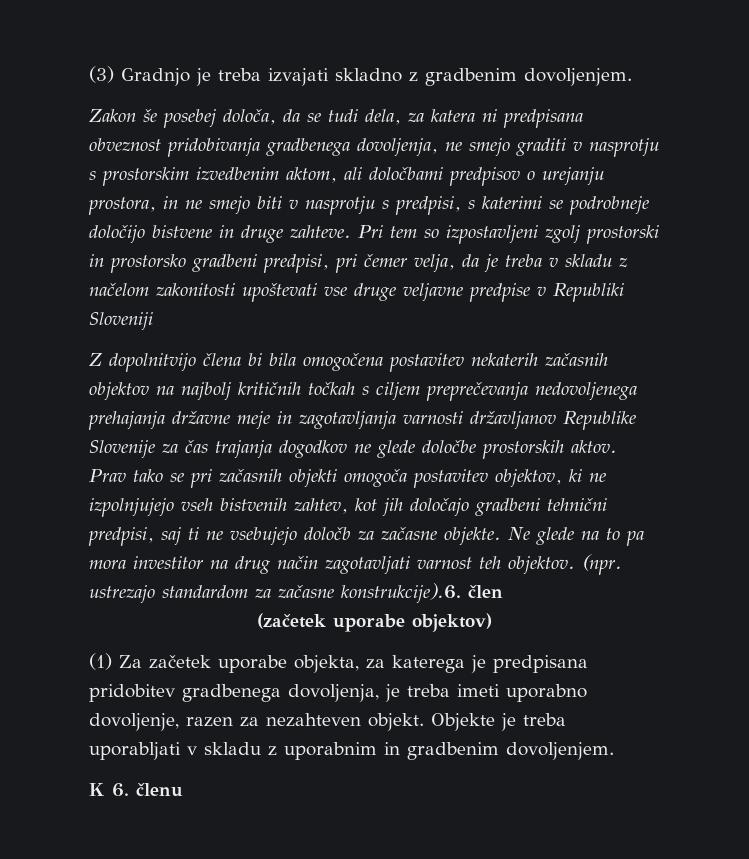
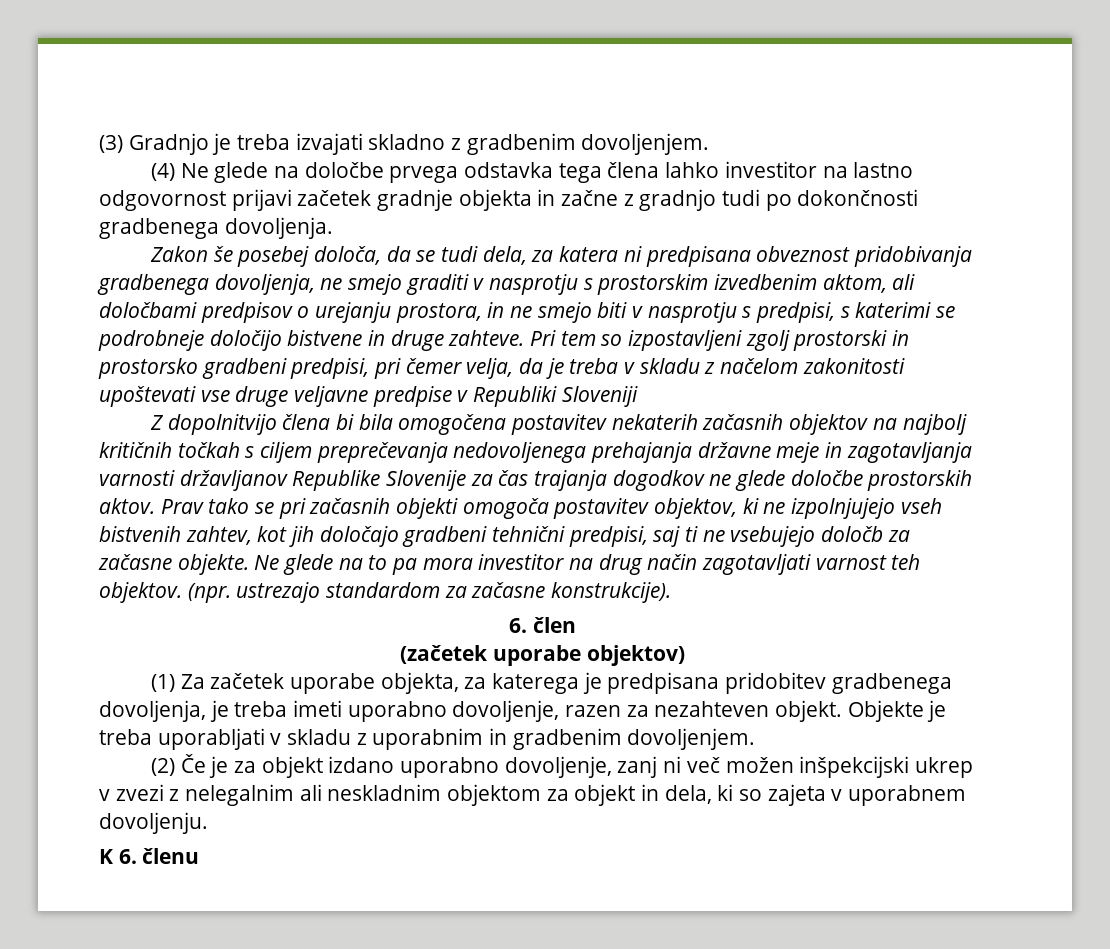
(632, 77) none -> [151,161,914,183] [99,189,919,211] [99,217,333,239] // (4) Ne glede na določbe prvega odstavka tega člena lahko investitor na lastno odgovornost prijavi začetek gradnje objekta in začne z gradnjo tudi po dokončnosti gradbenega dovoljenja.
[341,583,461,603] konstrukcije).6. -> [551,582,672,603] [509,618,528,633] konstrukcije). // 6.
(614, 751) none -> [151,754,973,778] [99,784,967,806] [99,812,208,834] // (2) Če je za objekt izdano uporabno dovoljenje, zanj ni več možen inšpekcijski ukrep v zvezi z nelegalnim ali neskladnim objektom za objekt in dela, ki so zajeta v uporabnem dovoljenju.

